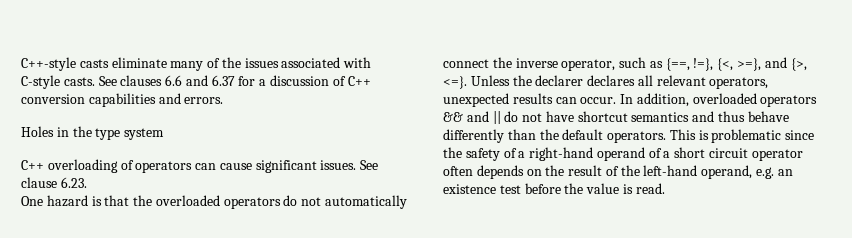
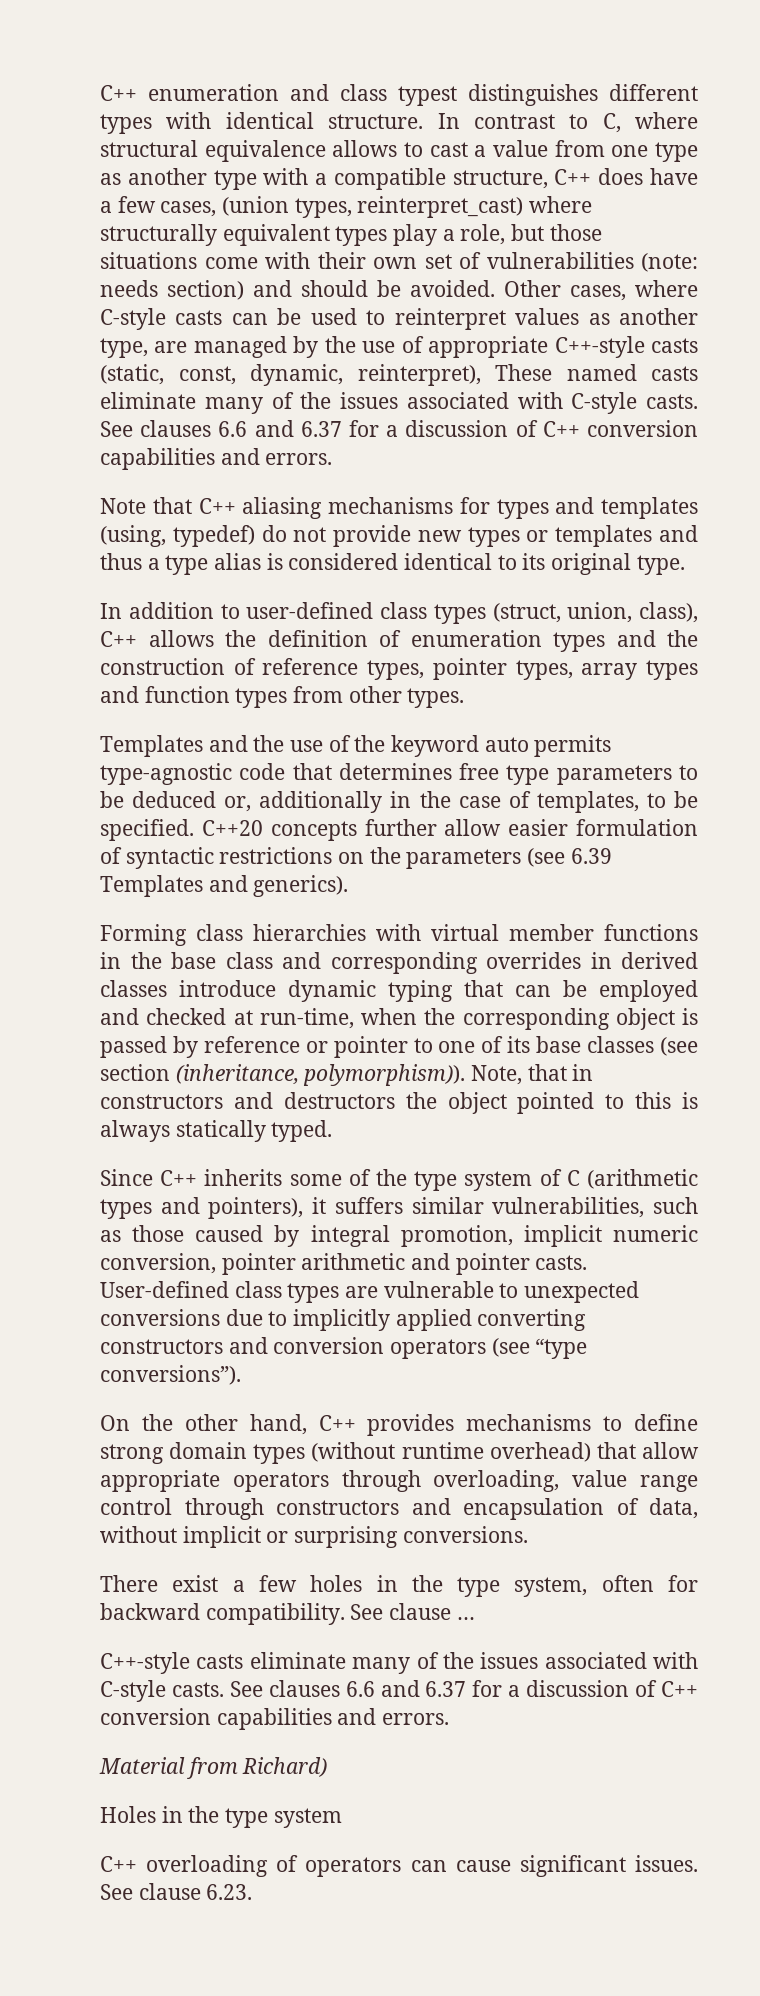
(21, 64) none -> [100,84,698,106] [100,112,698,134] [100,140,699,162] [100,168,698,190] [100,196,593,218] [100,224,602,246] [100,252,698,272] [100,280,698,301] [100,308,699,330] [100,336,699,358] [100,364,698,386] [100,392,698,414] [100,420,698,437] [100,448,333,470] [100,497,698,519] [100,525,698,547] [100,553,685,575] [100,602,698,624] [100,630,698,652] [100,658,698,680] [100,686,465,708] [100,735,612,757] [100,763,698,785] [100,791,699,813] [100,819,698,841] [100,847,612,869] [100,875,349,897] [100,924,698,946] [100,952,698,974] [100,980,698,1002] [100,1008,698,1030] [100,1036,699,1058] [100,1064,594,1086] [100,1092,698,1114] [100,1120,333,1142] [100,1169,698,1191] [100,1197,698,1219] [100,1225,698,1247] [100,1253,588,1275] [100,1281,640,1303] [100,1309,587,1331] [100,1337,588,1359] [100,1365,241,1385] [100,1414,698,1436] [100,1442,699,1464] [100,1470,698,1492] [100,1498,698,1520] [100,1526,528,1548] [100,1575,698,1597] [100,1603,475,1625] C++ enumeration and class typest distinguishes different types with identical structure. In contrast to C, where structural equivalence allows to cast a value from one type as another type with a compatible structure, C++ does have a few cases, (union types, reinterpret_cast) where structurally equivalent types play a role, but those situations come with their own set of vulnerabilities (note: needs section) and should be avoided. Other cases, where C-style casts can be used to reinterpret values as another type, are managed by the use of appropriate C++-style casts (static, const, dynamic, reinterpret), These named casts eliminate many of the issues associated with C-style casts. See clauses 6.6 and 6.37 for a discussion of C++ conversion capabilities and errors. // Note that C++ aliasing mechanisms for types and templates (using, typedef) do not provide new types or templates and thus a type alias is considered identical to its original type. // In addition to user-defined class types (struct, union, class), C++ allows the definition of enumeration types and the construction of reference types, pointer types, array types and function types from other types. // Templates and the use of the keyword auto permits type-agnostic code that determines free type parameters to be deduced or, additionally in the case of templates, to be specified. C++20 concepts further allow easier formulation of syntactic restrictions on the parameters (see 6.39 Templates and generics). // Forming class hierarchies with virtual member functions in the base class and corresponding overrides in derived classes introduce dynamic typing that can be employed and checked at run-time, when the corresponding object is passed by reference or pointer to one of its base classes (see section (inheritance, polymorphism)). Note, that in constructors and destructors the object pointed to this is always statically typed. // Since C++ inherits some of the type system of C (arithmetic types and pointers), it suffers similar vulnerabilities, such as those caused by integral promotion, implicit numeric conversion, pointer arithmetic and pointer casts. User-defined class types are vulnerable to unexpected conversions due to implicitly applied converting constructors and conversion operators (see “type conversions”). // On the other hand, C++ provides mechanisms to define strong domain types (without runtime overhead) that allow appropriate operators through overloading, value range control through constructors and encapsulation of data, without implicit or surprising conversions. // There exist a few holes in the type system, often for backward compatibility. See clause … //
(224, 100) none -> [99,1757,328,1779] // Material from Richard)
[21,195,408,209] [443,57,807,71] [443,75,769,89] [443,93,818,107] [443,111,789,124] [443,129,815,143] [443,147,803,161] [443,165,793,179] [443,183,665,194] // One hazard is that the overloaded operators do not automatically connect the inverse operator, such as {==, !=}, {<, >=}, and {>, <=}. Unless the declarer declares all relevant operators, unexpected results can occur. In addition, overloaded operators && and || do not have shortcut semantics and thus behave differently than the default operators. This is problematic since the safety of a right-hand operand of a short circuit operator often depends on the result of the left-hand operand, e.g. an existence test before the value is read. -> (253, 1892) none

